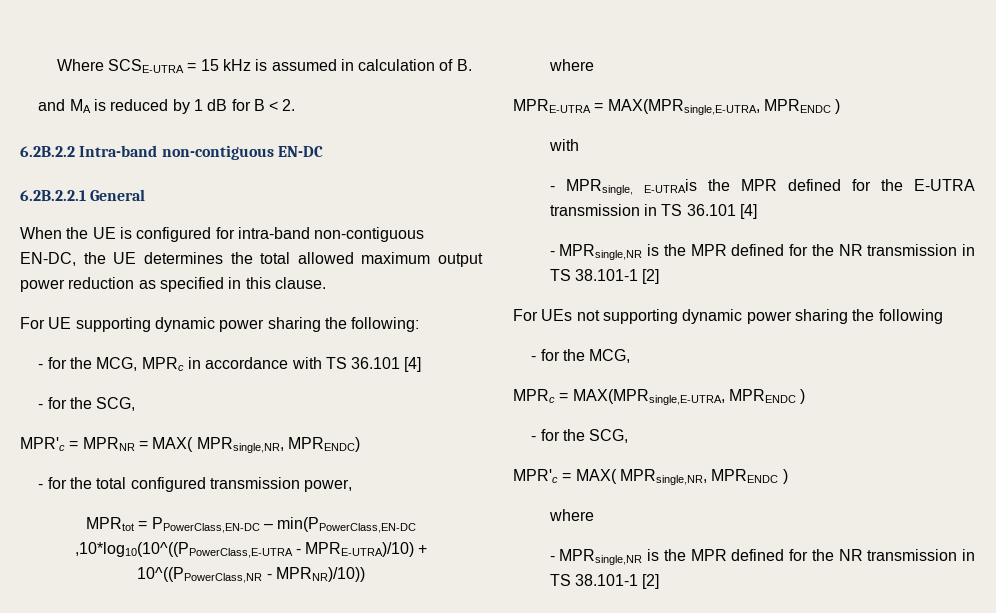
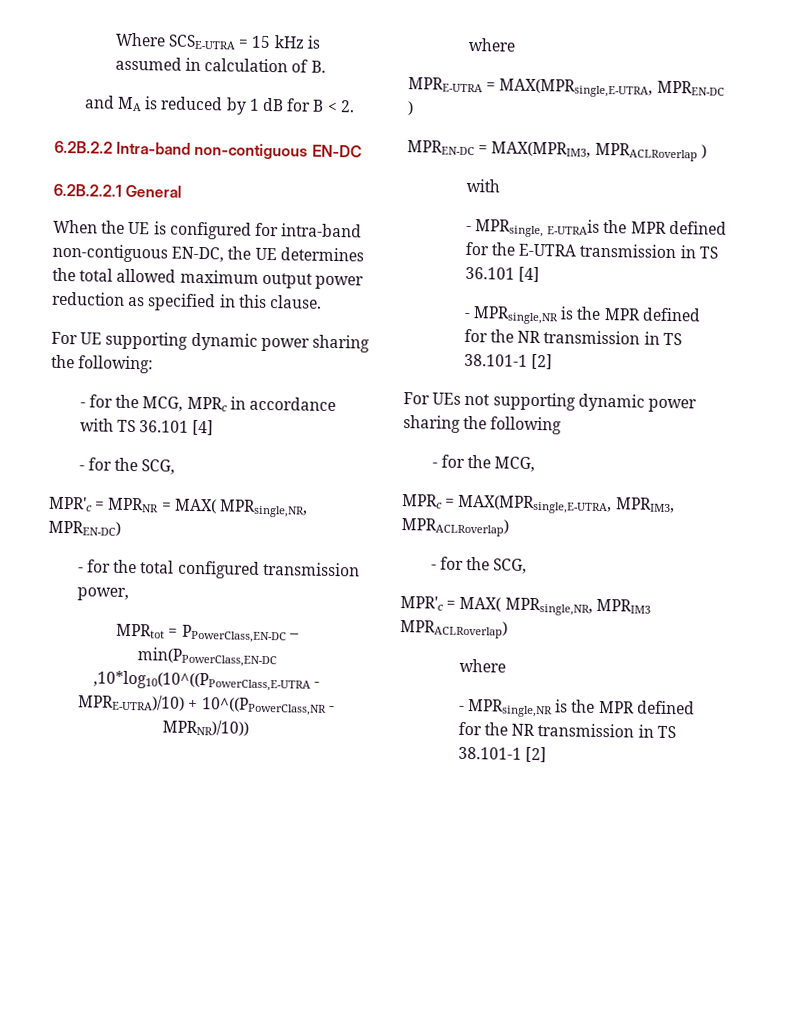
[287,437,360,452] MPRENDC) -> [48,520,121,536] MPREN-DC)
[763,99,831,113] MPRENDC -> [656,80,725,96] [407,101,414,116] [407,140,698,162] MPREN-DC ) // MPREN-DC = MAX(MPRIM3, MPRACLRoverlap
[728,389,806,404] MPRENDC ) -> [615,497,675,514] [401,518,509,537] MPRIM3, MPRACLRoverlap)
[711,469,788,484] MPRENDC ) -> [595,598,651,614] [400,620,508,639] MPRIM3 MPRACLRoverlap)

